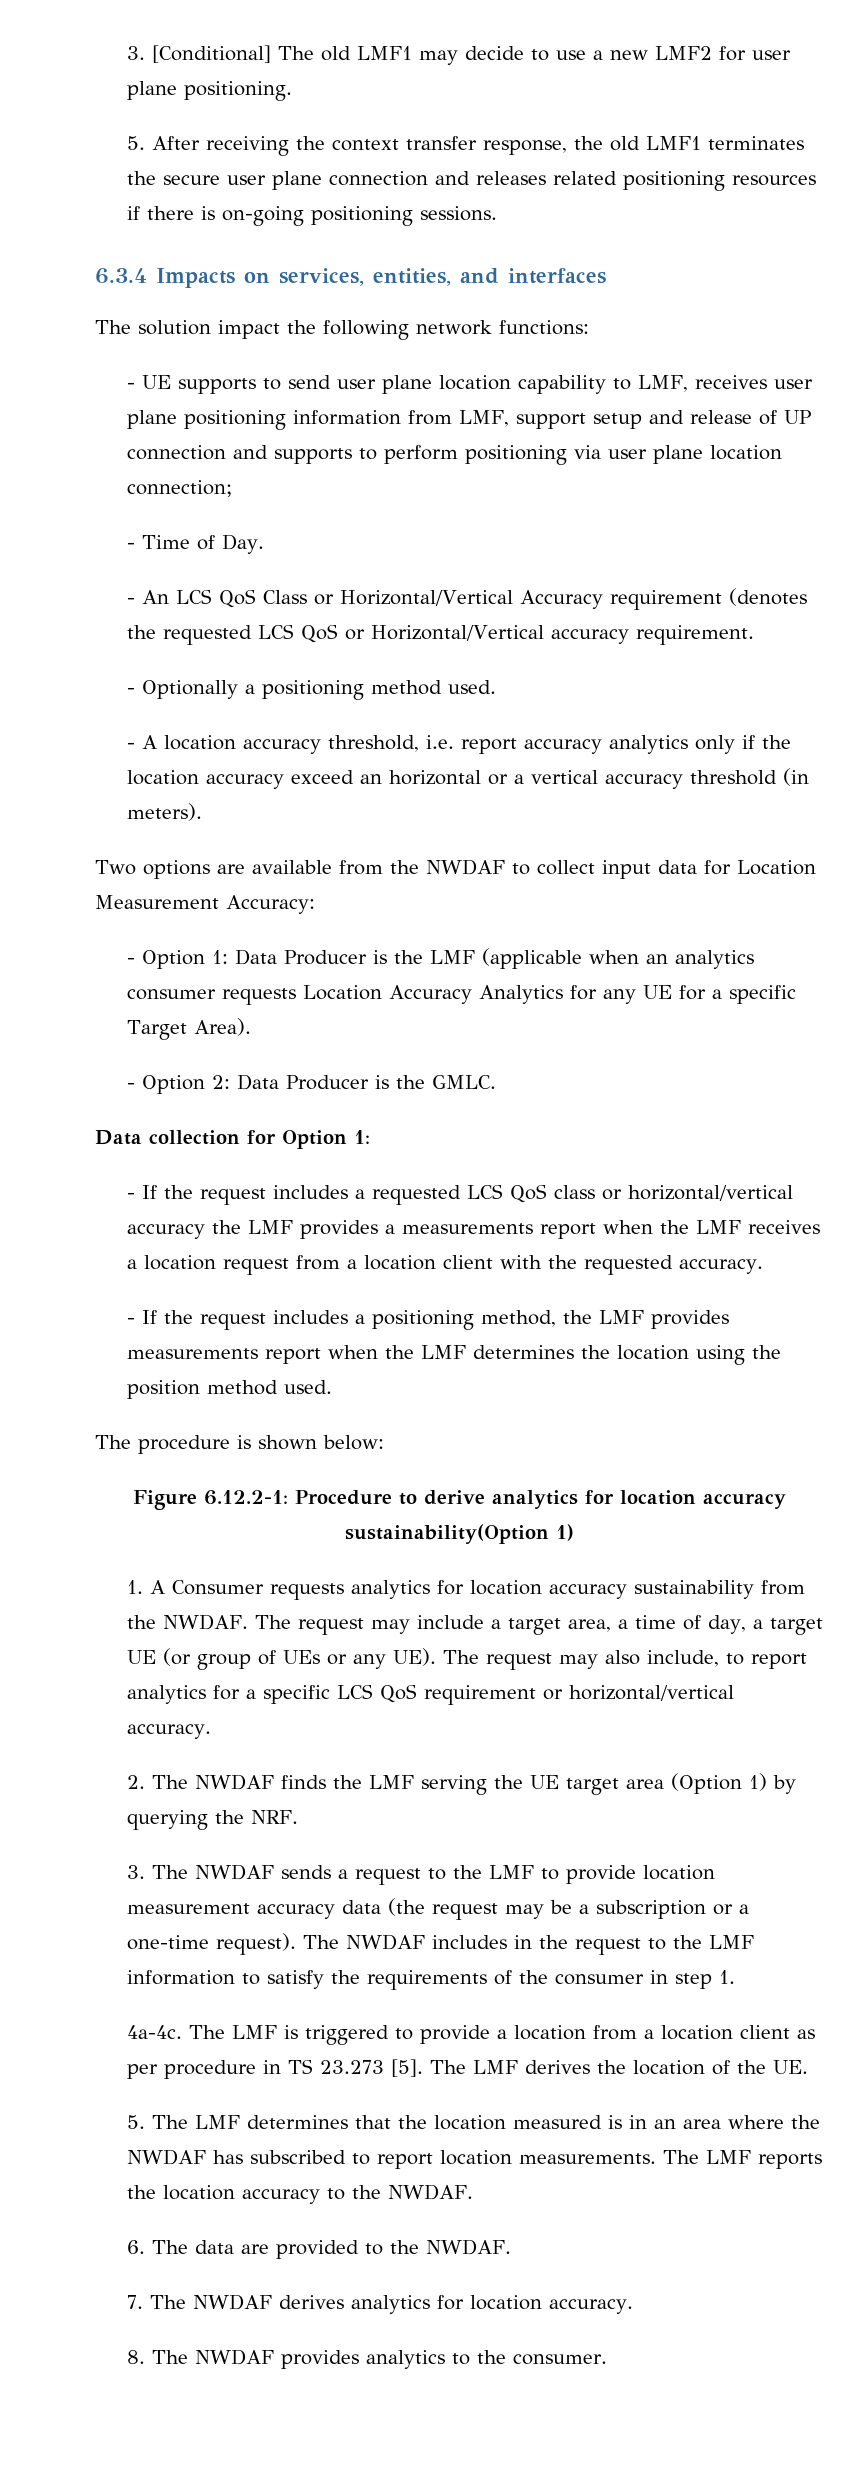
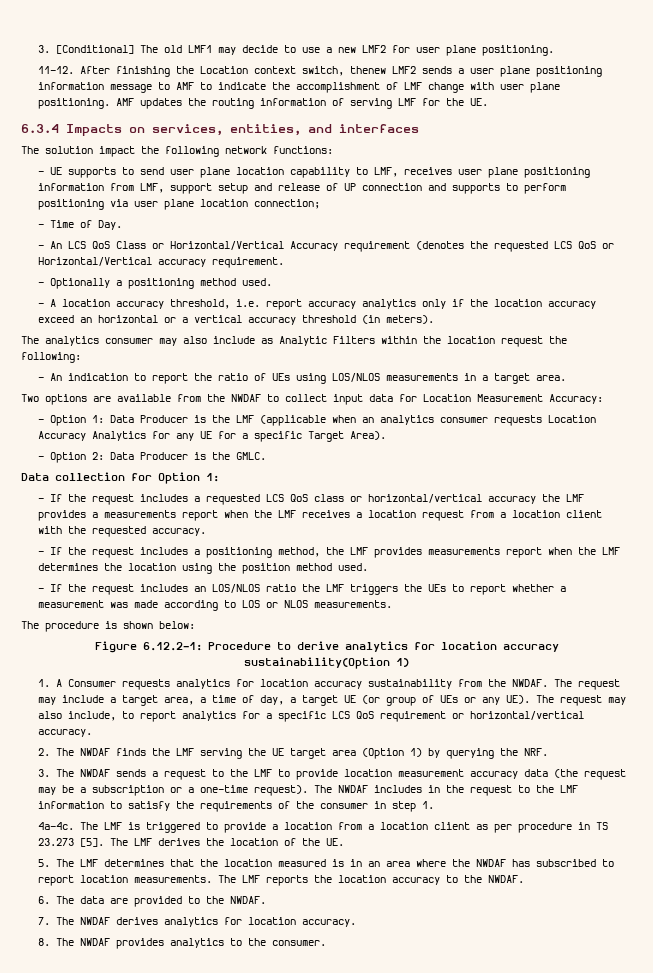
[126,136,804,156] [126,171,816,191] [126,206,497,226] 5. After receiving the context transfer response, the old LMF1 terminates the secure user plane connection and releases related positioning resources if there is on-going positioning sessions. -> [38,66,603,77] [38,82,561,93] [38,98,489,109] 11-12. After finishing the Location context switch, thenew LMF2 sends a user plane positioning information message to AMF to indicate the accomplishment of LMF change with user plane positioning. AMF updates the routing information of serving LMF for the UE.
(202, 812) none -> [21,336,567,347] [21,352,81,363] [38,373,567,384] // The analytics consumer may also include as Analytic Filters within the location request the following: // - An indication to report the ratio of UEs using LOS/NLOS measurements in a target area.
(332, 1387) none -> [38,584,567,595] [38,600,393,611] // - If the request includes an LOS/NLOS ratio the LMF triggers the UEs to report whether a measurement was made according to LOS or NLOS measurements.

